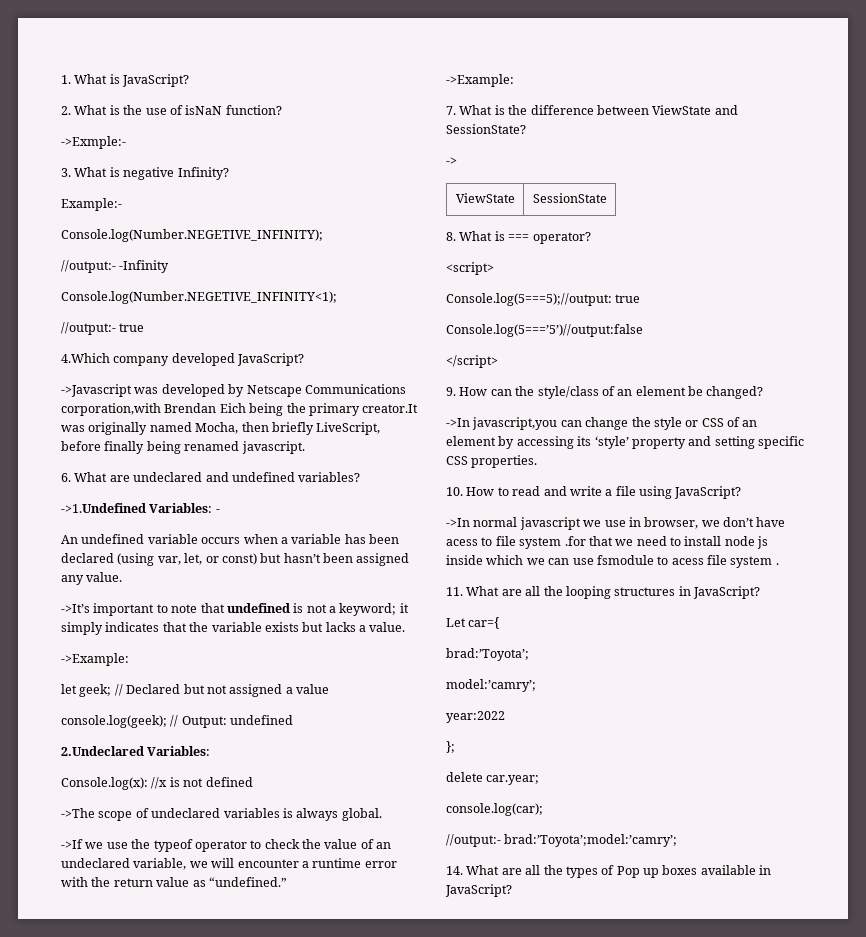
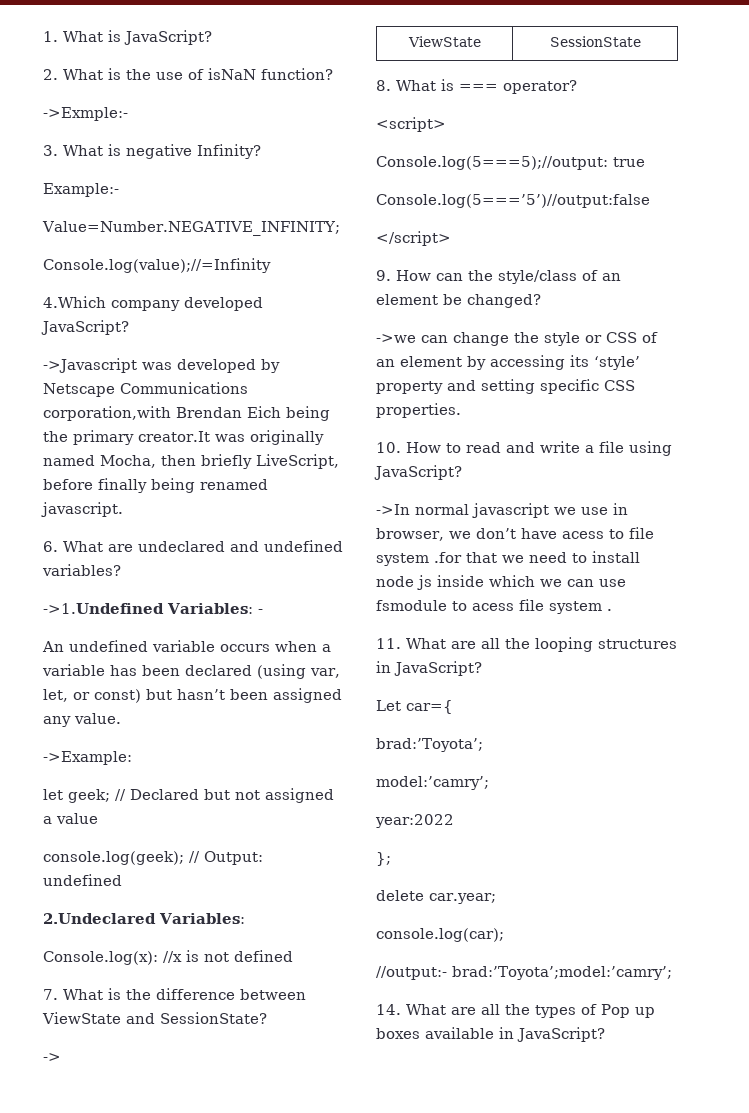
[61,229,323,242] [61,260,170,273] [61,291,337,304] [61,322,145,335] Console.log(Number.NEGETIVE_INFINITY); // //output:- -Infinity // Console.log(Number.NEGETIVE_INFINITY<1); // //output:- true -> [42,221,340,236] [43,258,271,273] Value=Number.NEGATIVE_INFINITY; // Console.log(value);//=Infinity
[61,603,409,616] [61,622,406,635] // ->It’s important to note that undefined is not a keyword; it simply indicates that the variable exists but lacks a value. -> (121, 718) none
[61,808,382,821] [61,839,392,852] [61,858,397,870] [61,877,287,887] [446,74,514,87] // ->The scope of undeclared variables is always global. // ->If we use the typeof operator to check the value of an undeclared variable, we will encounter a runtime error with the return value as “undefined.” // ->Example: -> (293, 956) none
[446,417,558,430] ->In javascript,you -> [376,334,416,343] ->we

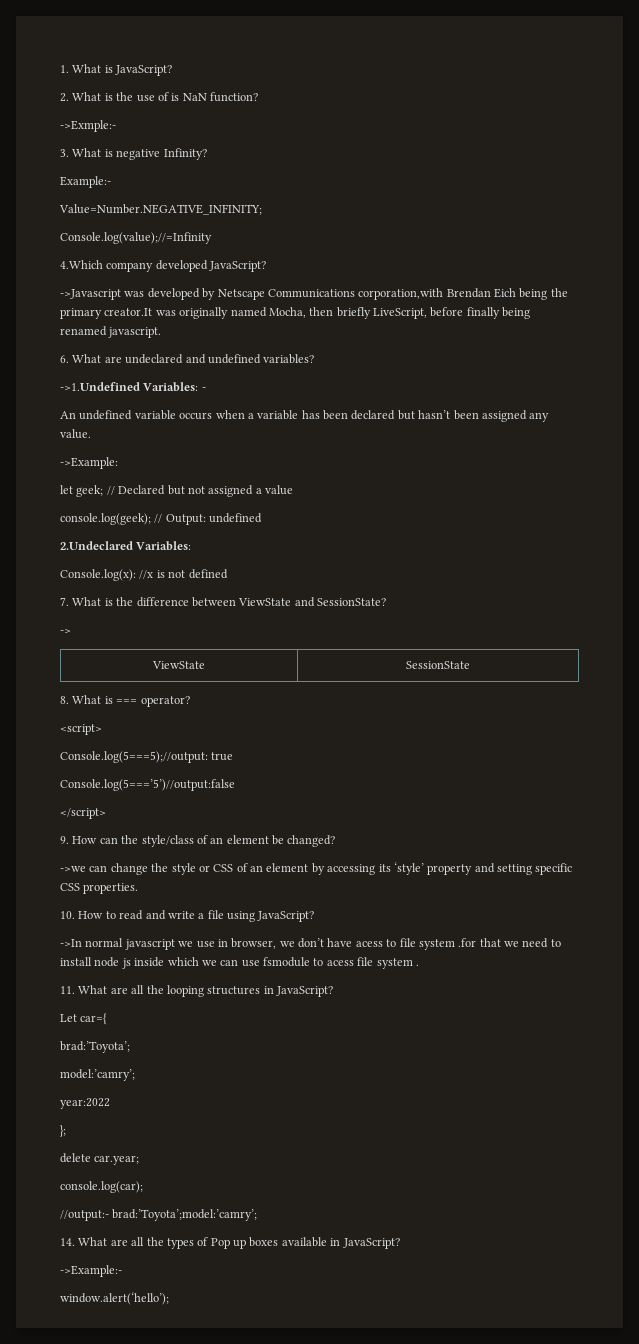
[208,68,256,80] isNaN -> [171,93,207,101] is NaN
[257,664,340,679] [43,689,141,703] (using var, let, or const) -> (396, 415) none
(605, 1034) none -> [60,1265,122,1277] [60,1292,169,1305] // ->Example:- // window.alert(‘hello’);

